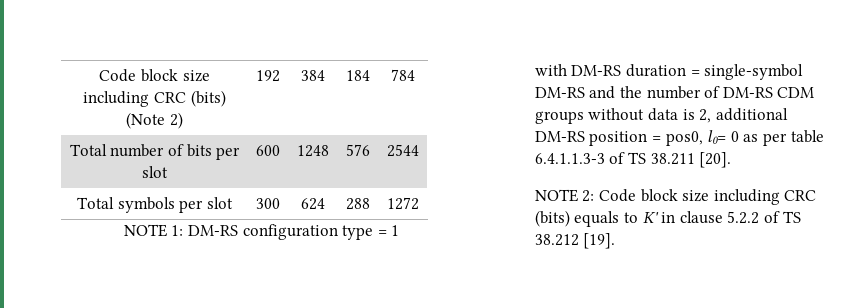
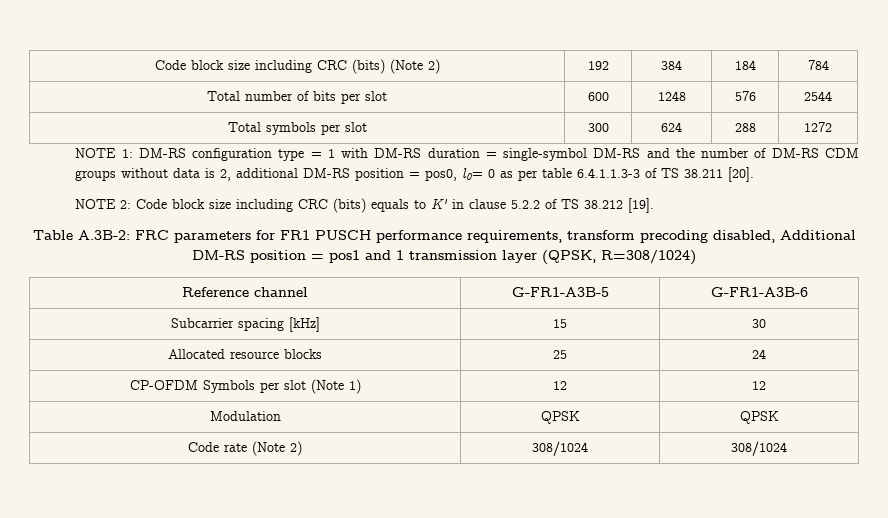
(616, 241) none -> [32,230,856,243] [192,250,696,265] [182,287,308,297] [511,287,609,297] [710,287,808,297] [170,317,320,332] [553,319,567,328] [752,319,766,328] [168,349,322,359] [553,350,567,359] [752,349,766,359] [129,379,361,394] [553,381,567,390] [752,381,766,390] [209,411,281,421] [540,411,580,424] [739,411,779,424] [188,441,302,456] [532,441,588,456] [731,441,787,456] // Table A.3B-2: FRC parameters for FR1 PUSCH performance requirements, transform precoding disabled, Additional DM-RS position = pos1 and 1 transmission layer (QPSK, R=308/1024) // Reference channel | G-FR1-A3B-5 | G-FR1-A3B-6 // Subcarrier spacing [kHz] | 15 | 30 // Allocated resource blocks | 25 | 24 // CP-OFDM Symbols per slot (Note 1) | 12 | 12 // Modulation | QPSK | QPSK // Code rate (Note 2) | 308/1024 | 308/1024

